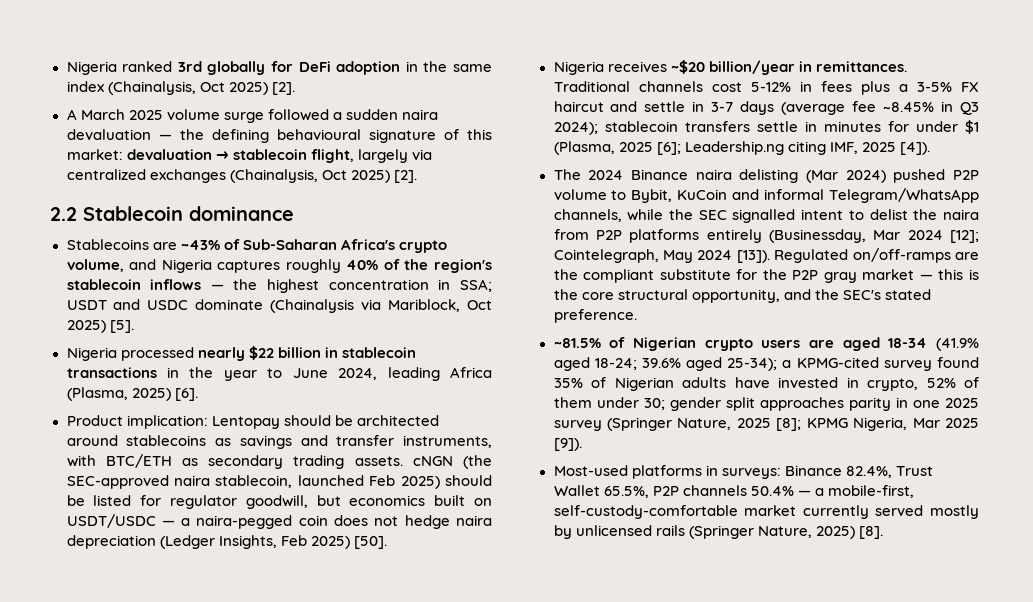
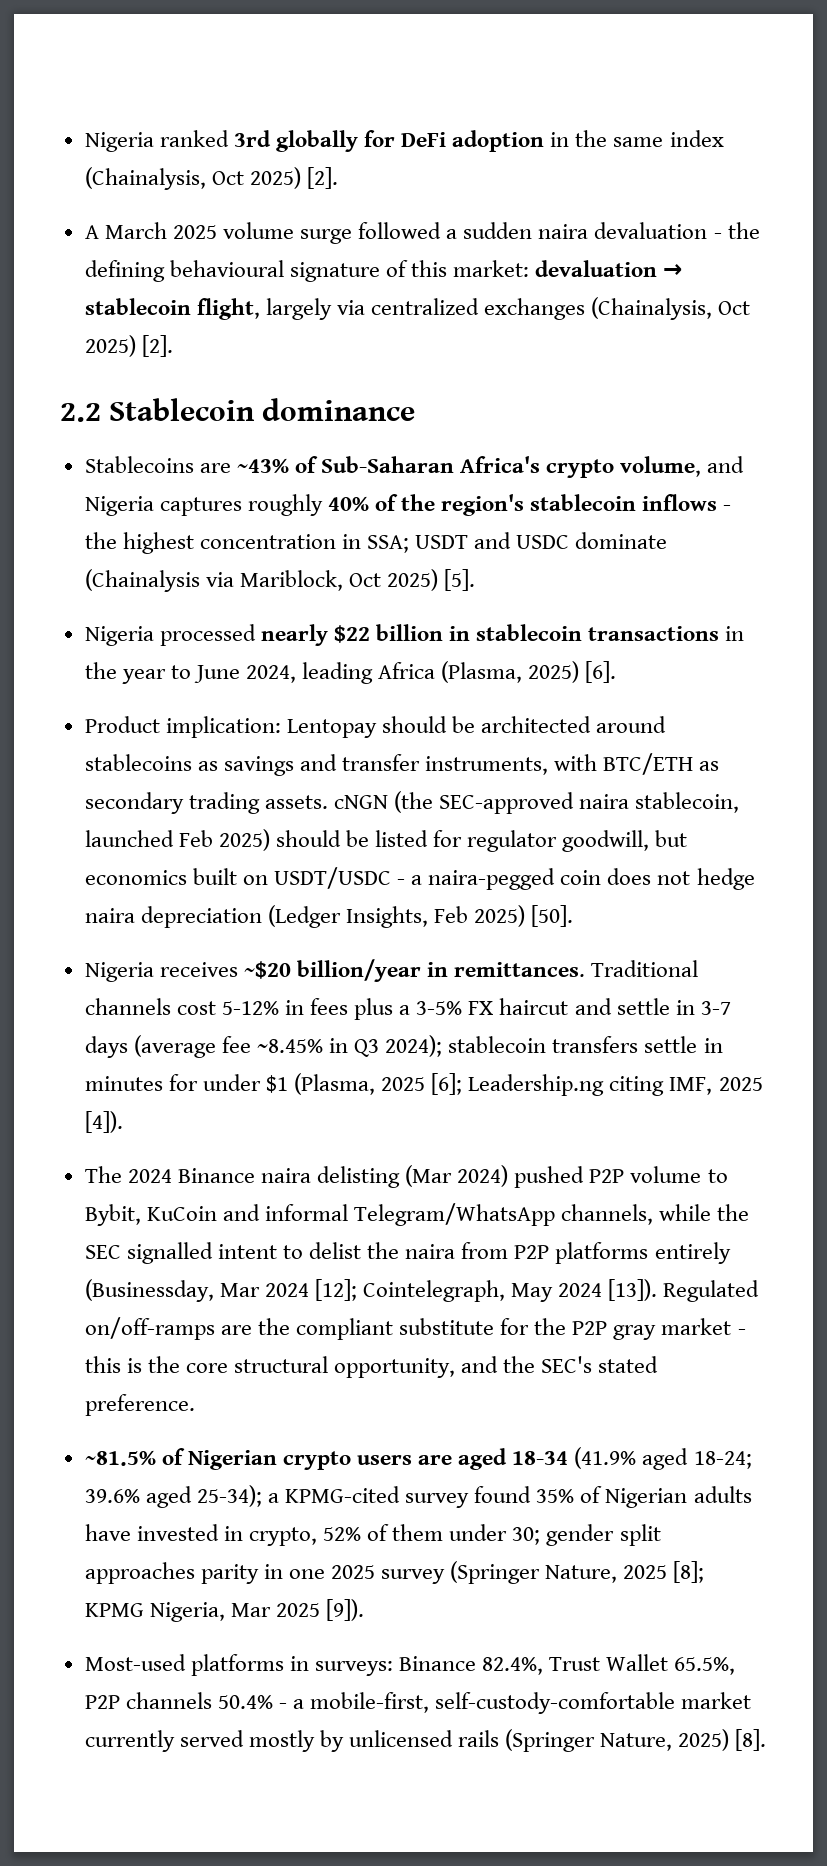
[158,134,172,140] — -> [713,233,722,239] -
[210,284,224,290] — -> [723,505,732,511] -
[161,520,175,526] — -> [397,879,406,885] -
[919,274,933,280] — -> [737,1329,746,1335] -
[797,490,811,496] — -> [278,1703,287,1709] -

